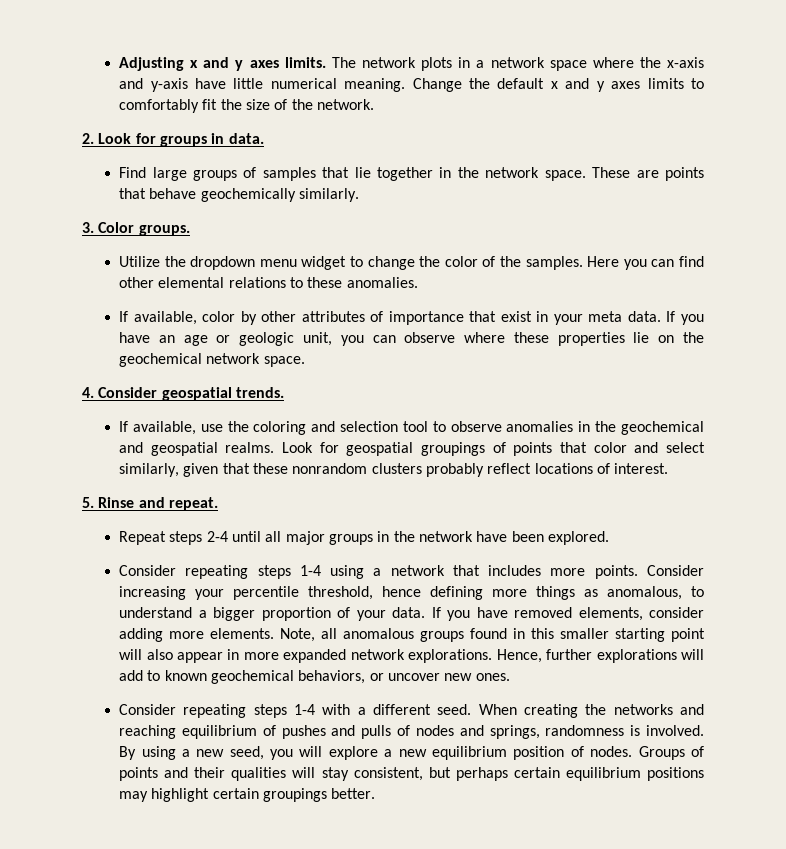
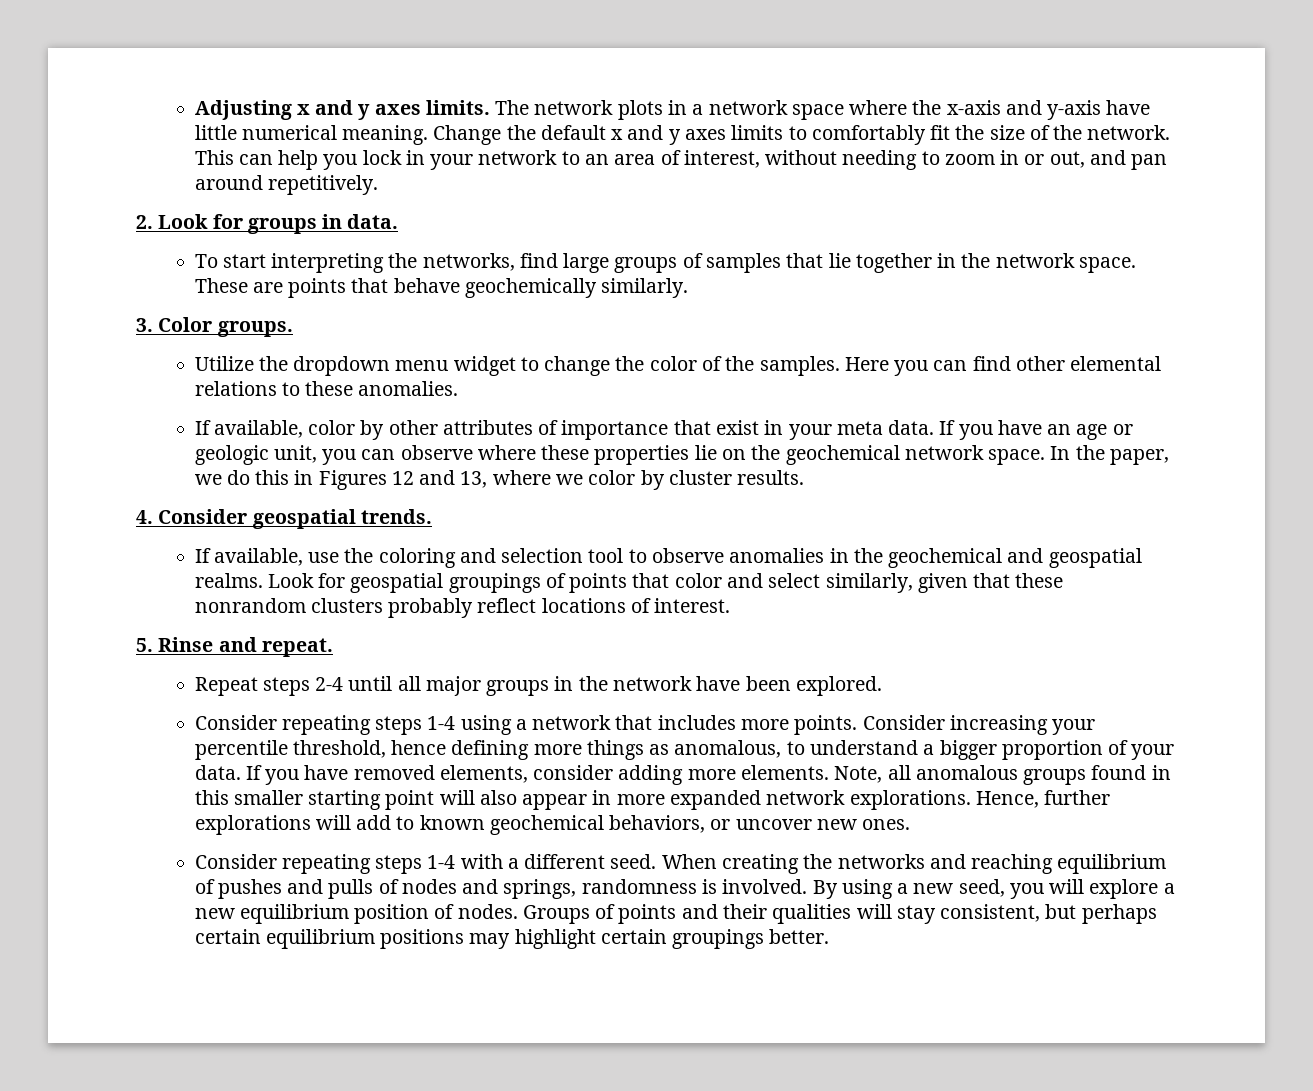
(375, 104) none -> [194,150,1168,170] [194,175,378,195] This can help you lock in your network to an area of interest, without needing to zoom in or out, and pan around repetitively.
[119,167,147,178] Find -> [194,253,558,273] To start interpreting the networks, find
(305, 361) none -> [1050,445,1169,465] [194,470,805,490] In the paper, we do this in Figures 12 and 13, where we color by cluster results.

